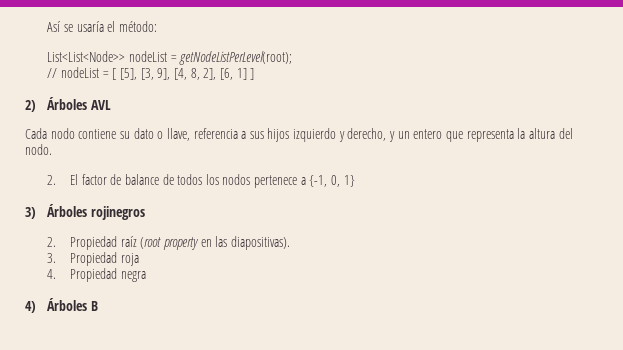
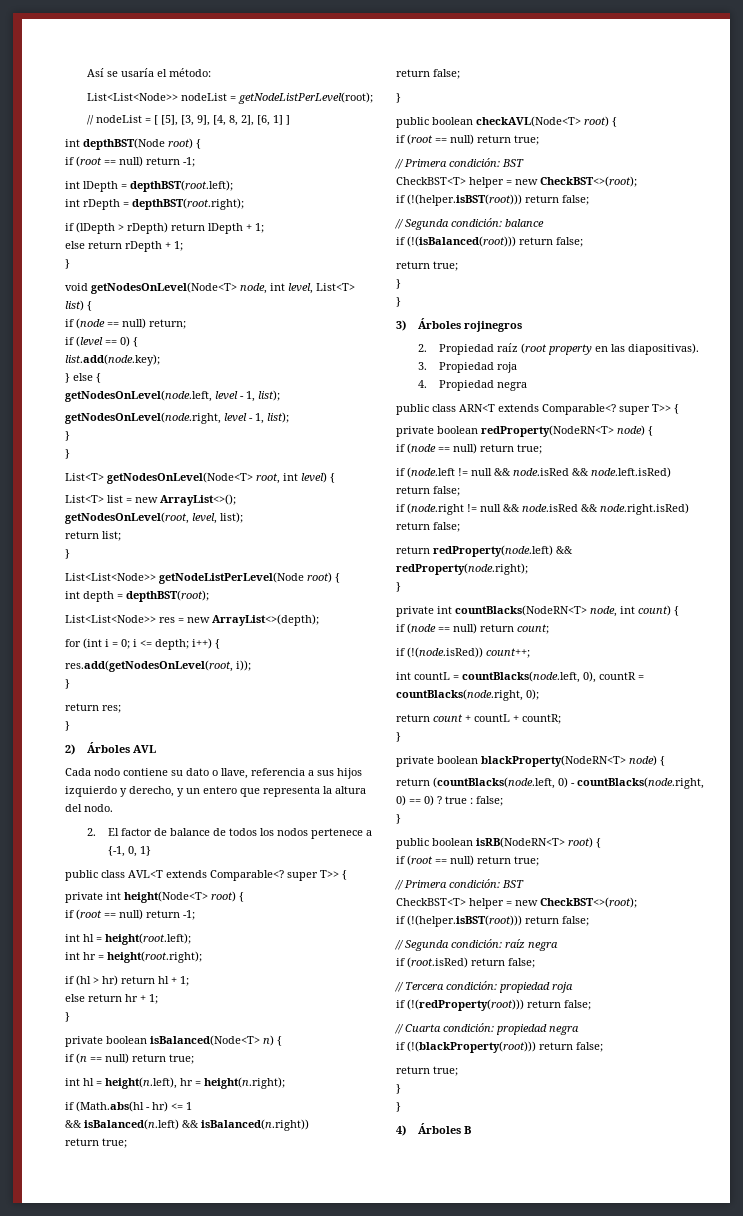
(255, 74) none -> [65,138,201,150] [65,156,195,167] [65,180,233,192] [65,198,244,210] [65,222,264,234] [65,241,183,252] [65,259,70,269] [65,282,355,294] [65,300,92,311] [65,318,186,329] [65,336,138,347] [65,354,160,366] [65,373,101,383] [65,390,280,402] [65,412,289,424] [65,431,70,441] [65,449,70,459] [65,472,335,484] [65,494,236,506] [65,512,243,524] [65,531,121,541] [65,549,70,559] [65,572,340,584] [65,590,209,602] [65,614,319,626] [65,638,220,650] [65,660,251,672] [65,679,70,689] [65,703,121,713] [65,721,70,731] // int depthBST(Node root) { // if (root == null) return -1; // int lDepth = depthBST(root.left); // int rDepth = depthBST(root.right); // if (lDepth > rDepth) return lDepth + 1; // else return rDepth + 1; // } // void getNodesOnLevel(Node<T> node, int level, List<T> list) { // if (node == null) return; // if (level == 0) { // list.add(node.key); // } else { // getNodesOnLevel(node.left, level - 1, list); // getNodesOnLevel(node.right, level - 1, list); // } // } // List<T> getNodesOnLevel(Node<T> root, int level) { // List<T> list = new ArrayList<>(); // getNodesOnLevel(root, level, list); // return list; // } // List<List<Node>> getNodeListPerLevel(Node root) { // int depth = depthBST(root); // List<List<Node>> res = new ArrayList<>(depth); // for (int i = 0; i <= depth; i++) { // res.add(getNodesOnLevel(root, i)); // } // return res; // }
(355, 181) none -> [65,870,347,881] [65,891,244,903] [65,909,195,920] [65,933,191,945] [65,951,202,963] [65,975,189,986] [65,994,158,1004] [65,1012,70,1022] [65,1035,282,1047] [65,1053,194,1064] [65,1077,285,1089] [65,1101,192,1112] [65,1119,309,1131] [65,1138,127,1148] [396,69,460,79] [396,93,401,103] [396,116,617,128] [396,134,539,145] [394,158,524,169] [396,176,637,188] [396,194,589,206] [394,218,544,230] [396,236,583,247] [396,261,458,271] [396,279,401,289] [396,297,401,307] // public class AVL<T extends Comparable<? super T>> { // private int height(Node<T> root) { // if (root == null) return -1; // int hl = height(root.left); // int hr = height(root.right); // if (hl > hr) return hl + 1; // else return hr + 1; // } // private boolean isBalanced(Node<T> n) { // if (n == null) return true; // int hl = height(n.left), hr = height(n.right); // if (Math.abs(hl - hr) <= 1 // && isBalanced(n.left) && isBalanced(n.right)) // return true; // return false; // } // public boolean checkAVL(Node<T> root) { // if (root == null) return true; // // Primera condición: BST // CheckBST<T> helper = new CheckBST<>(root); // if (!(helper.isBST(root))) return false; // // Segunda condición: balance // if (!(isBalanced(root))) return false; // return true; // } // }
(146, 276) none -> [396,404,679,415] [396,425,653,437] [396,443,542,454] [396,467,671,478] [396,486,460,496] [396,503,689,515] [396,522,460,532] [396,545,573,557] [396,563,528,575] [396,582,401,592] [396,605,679,617] [396,623,549,634] [396,647,530,658] [396,671,644,683] [396,689,539,701] [396,714,561,724] [396,732,401,742] [396,755,665,767] [396,777,704,789] [396,795,503,806] [396,814,401,824] [396,837,601,849] [396,855,539,866] [394,879,524,890] [396,897,637,909] [396,915,589,927] [394,939,558,951] [396,957,535,968] [394,981,573,993] [396,999,591,1011] [394,1023,579,1035] [396,1041,603,1053] [396,1066,458,1076] [396,1084,401,1094] [396,1102,401,1112] // public class ARN<T extends Comparable<? super T>> { // private boolean redProperty(NodeRN<T> node) { // if (node == null) return true; // if (node.left != null && node.isRed && node.left.isRed) return false; // if (node.right != null && node.isRed && node.right.isRed) return false; // return redProperty(node.left) && redProperty(node.right); // } // private int countBlacks(NodeRN<T> node, int count) { // if (node == null) return count; // if (!(node.isRed)) count++; // int countL = countBlacks(node.left, 0), countR = countBlacks(node.right, 0); // return count + countL + countR; // } // private boolean blackProperty(NodeRN<T> node) { // return (countBlacks(node.left, 0) - countBlacks(node.right, 0) == 0) ? true : false; // } // public boolean isRB(NodeRN<T> root) { // if (root == null) return true; // // Primera condición: BST // CheckBST<T> helper = new CheckBST<>(root); // if (!(helper.isBST(root))) return false; // // Segunda condición: raíz negra // if (root.isRed) return false; // // Tercera condición: propiedad roja // if (!(redProperty(root))) return false; // // Cuarta condición: propiedad negra // if (!(blackProperty(root))) return false; // return true; // } // }

